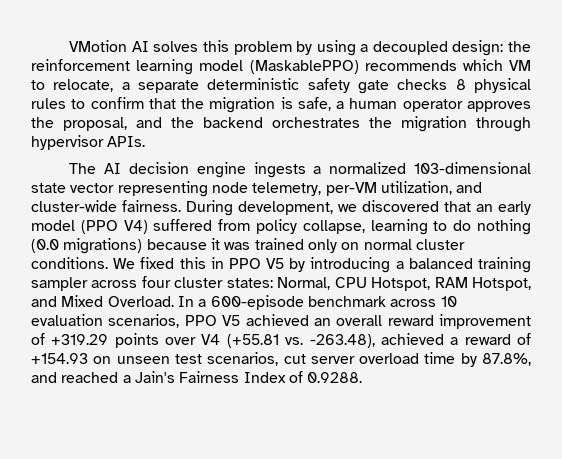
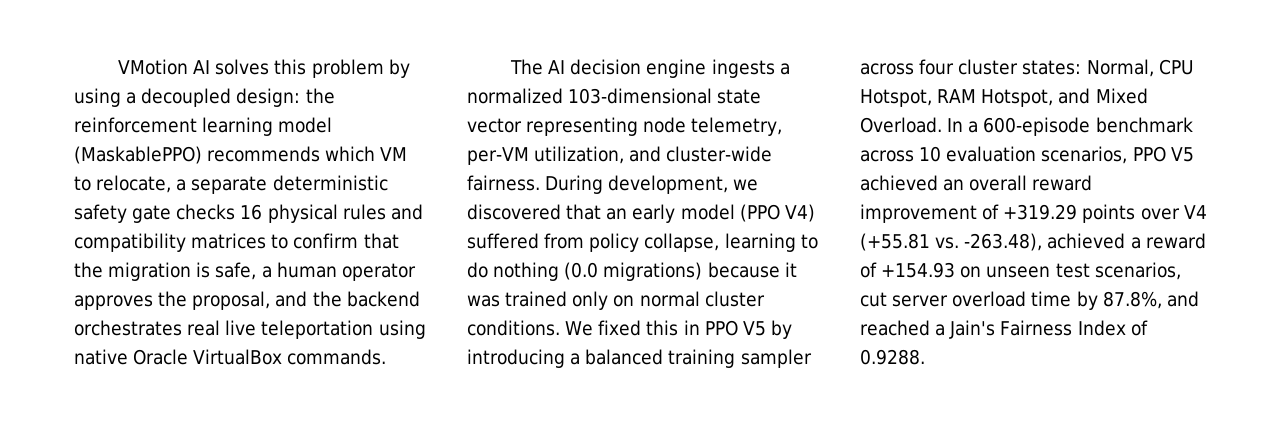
[455,79,466,90] 8 -> [240,204,263,220] 16
(66, 103) none -> [390,204,423,220] [74,233,267,252] and compatibility matrices
[369,116,531,132] [31,135,146,150] the migration through hypervisor APIs. -> [187,320,426,339] [74,349,387,365] real live teleportation using native Oracle VirtualBox commands.

